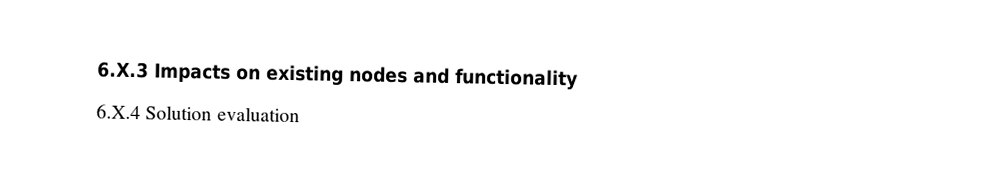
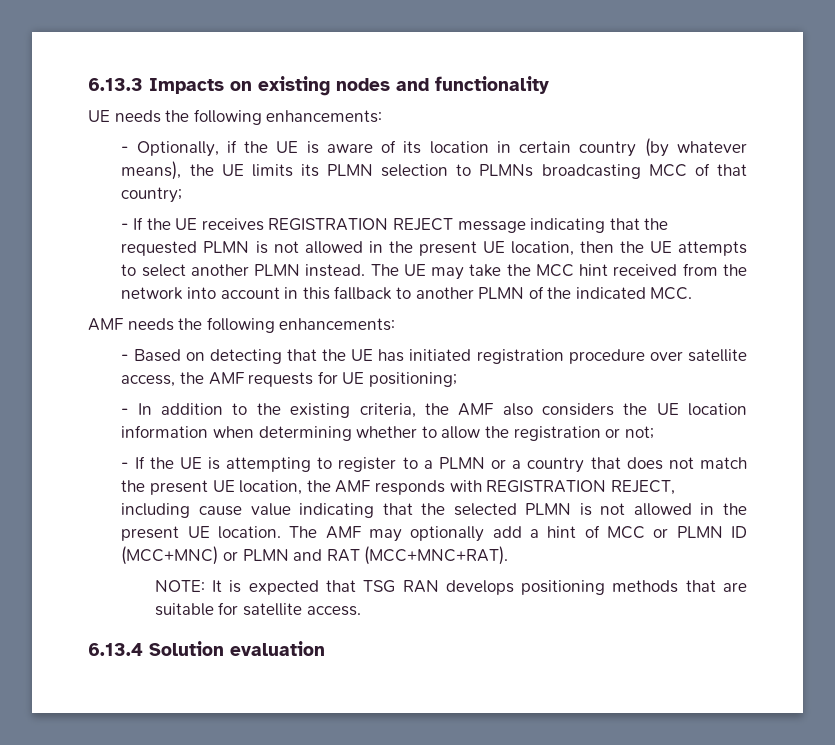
[97,61,149,79] 6.X.3 -> [88,78,143,91] 6.13.3
[96,104,141,120] 6.X.4 -> [88,109,383,125] [121,138,747,157] [121,161,748,180] [121,187,183,203] [121,217,669,233] [121,241,747,256] [121,263,748,280] [121,286,693,300] [88,317,396,333] [121,349,747,364] [121,371,457,387] [121,403,747,418] [121,425,654,441] [121,456,747,473] [121,480,675,495] [121,503,747,518] [121,525,747,542] [121,546,509,565] [154,580,747,595] [154,602,361,616] [88,643,143,656] UE needs the following enhancements: // - Optionally, if the UE is aware of its location in certain country (by whatever means), the UE limits its PLMN selection to PLMNs broadcasting MCC of that country; // - If the UE receives REGISTRATION REJECT message indicating that the requested PLMN is not allowed in the present UE location, then the UE attempts to select another PLMN instead. The UE may take the MCC hint received from the network into account in this fallback to another PLMN of the indicated MCC. // AMF needs the following enhancements: // - Based on detecting that the UE has initiated registration procedure over satellite access, the AMF requests for UE positioning; // - In addition to the existing criteria, the AMF also considers the UE location information when determining whether to allow the registration or not; // - If the UE is attempting to register to a PLMN or a country that does not match the present UE location, the AMF responds with REGISTRATION REJECT, including cause value indicating that the selected PLMN is not allowed in the present UE location. The AMF may optionally add a hint of MCC or PLMN ID (MCC+MNC) or PLMN and RAT (MCC+MNC+RAT). // NOTE: It is expected that TSG RAN develops positioning methods that are suitable for satellite access. // 6.13.4

